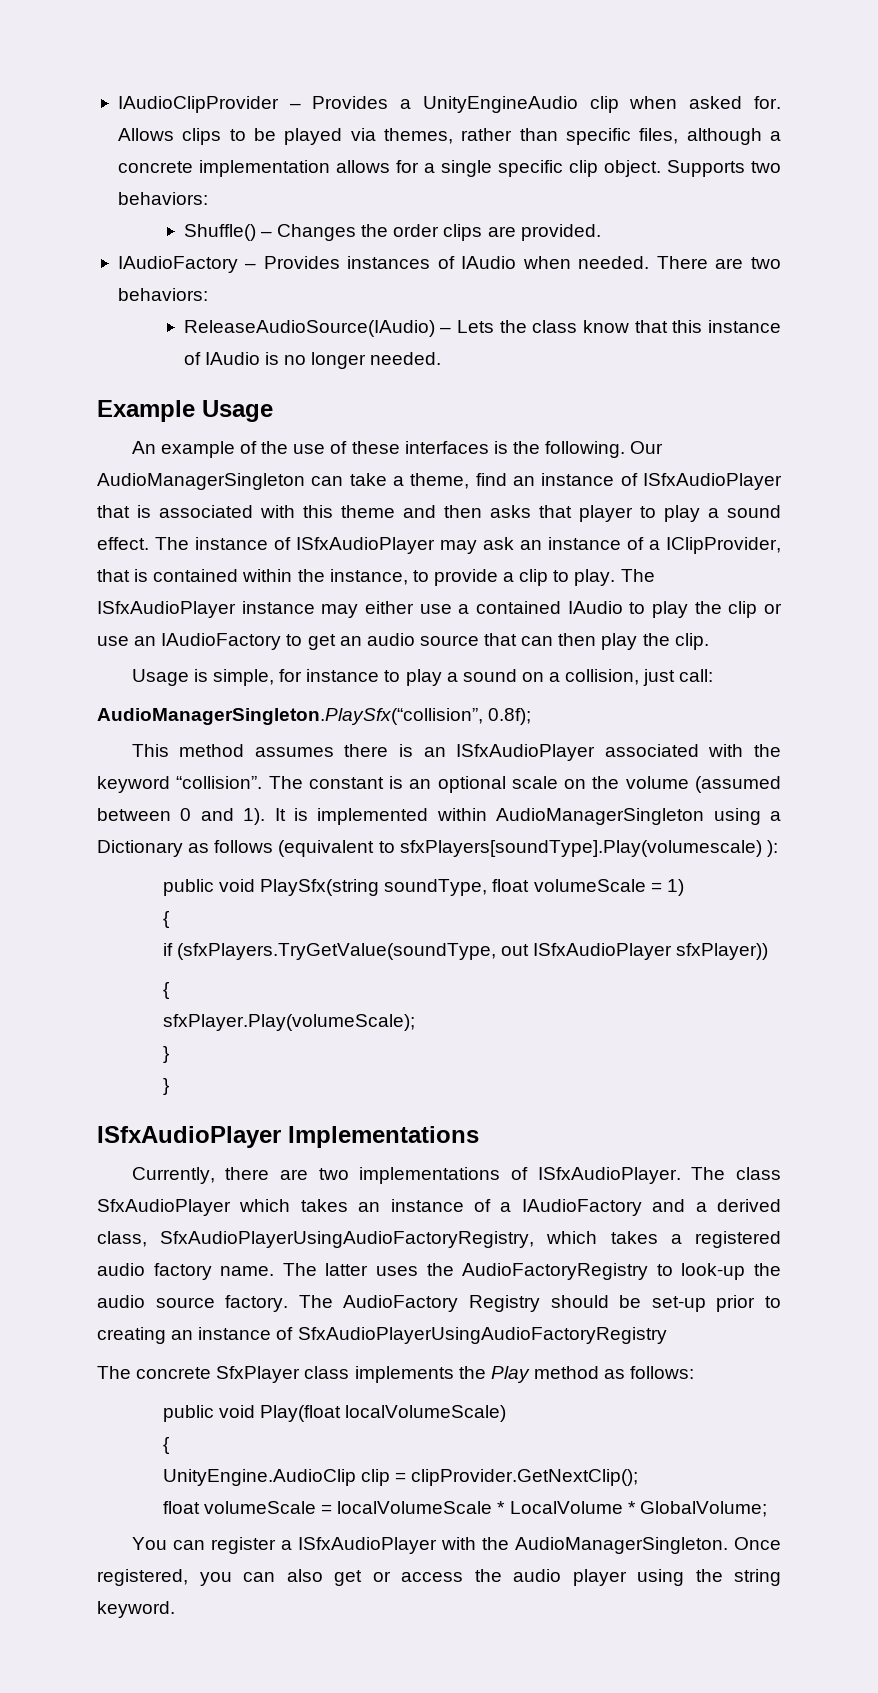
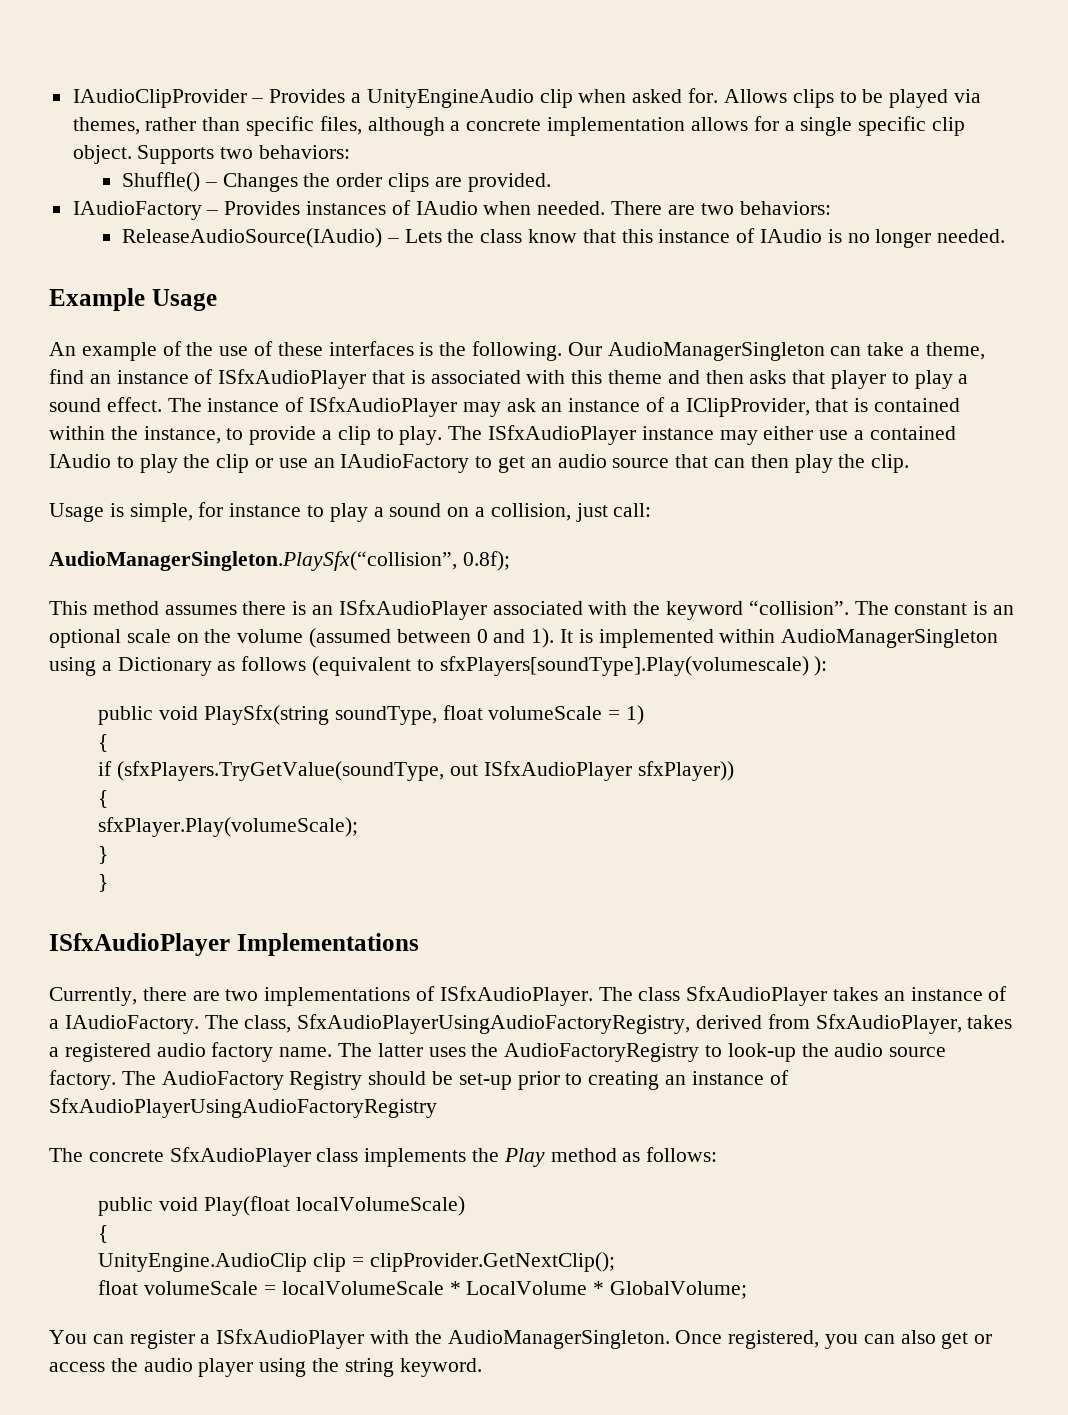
[239,1199,291,1212] which -> (828, 996) none
[521,1199,781,1216] [97,1231,598,1248] IAudioFactory and a derived class, SfxAudioPlayerUsingAudioFactoryRegistry, which -> [64,1014,962,1034] IAudioFactory. The class, SfxAudioPlayerUsingAudioFactoryRegistry, derived from SfxAudioPlayer,
[216,1366,301,1383] SfxPlayer -> [169,1147,311,1167] SfxAudioPlayer

